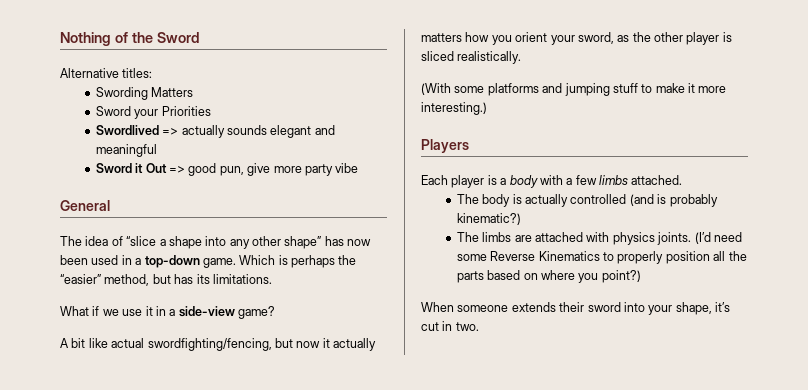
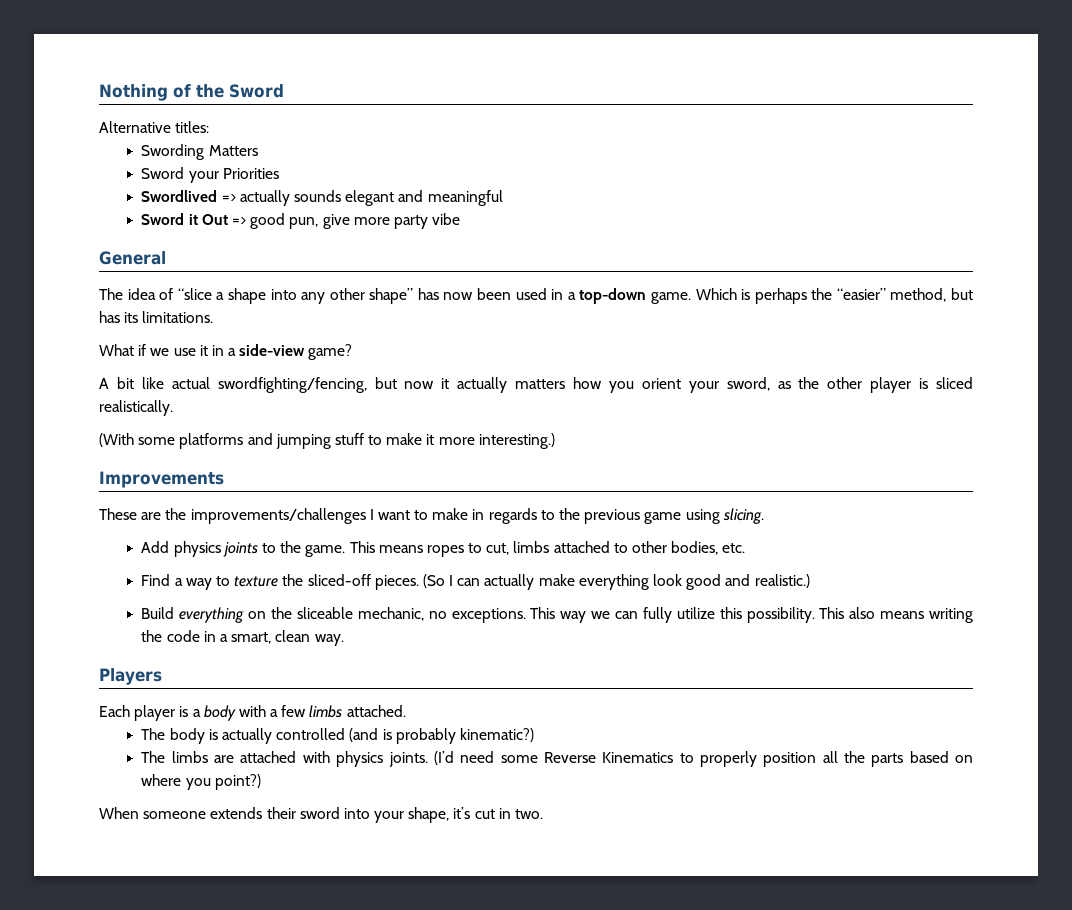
(487, 108) none -> [99,471,224,488] [99,508,764,524] [141,541,746,557] [141,574,810,590] [141,607,973,623] [141,630,344,646] // Improvements // These are the improvements/challenges I want to make in regards to the previous game using slicing. // Add physics joints to the game. This means ropes to cut, limbs attached to other bodies, etc. // Find a way to texture the sliced-off pieces. (So I can actually make everything look good and realistic.) // Build everything on the sliceable mechanic, no exceptions. This way we can fully utilize this possibility. This also means writing the code in a smart, clean way.

